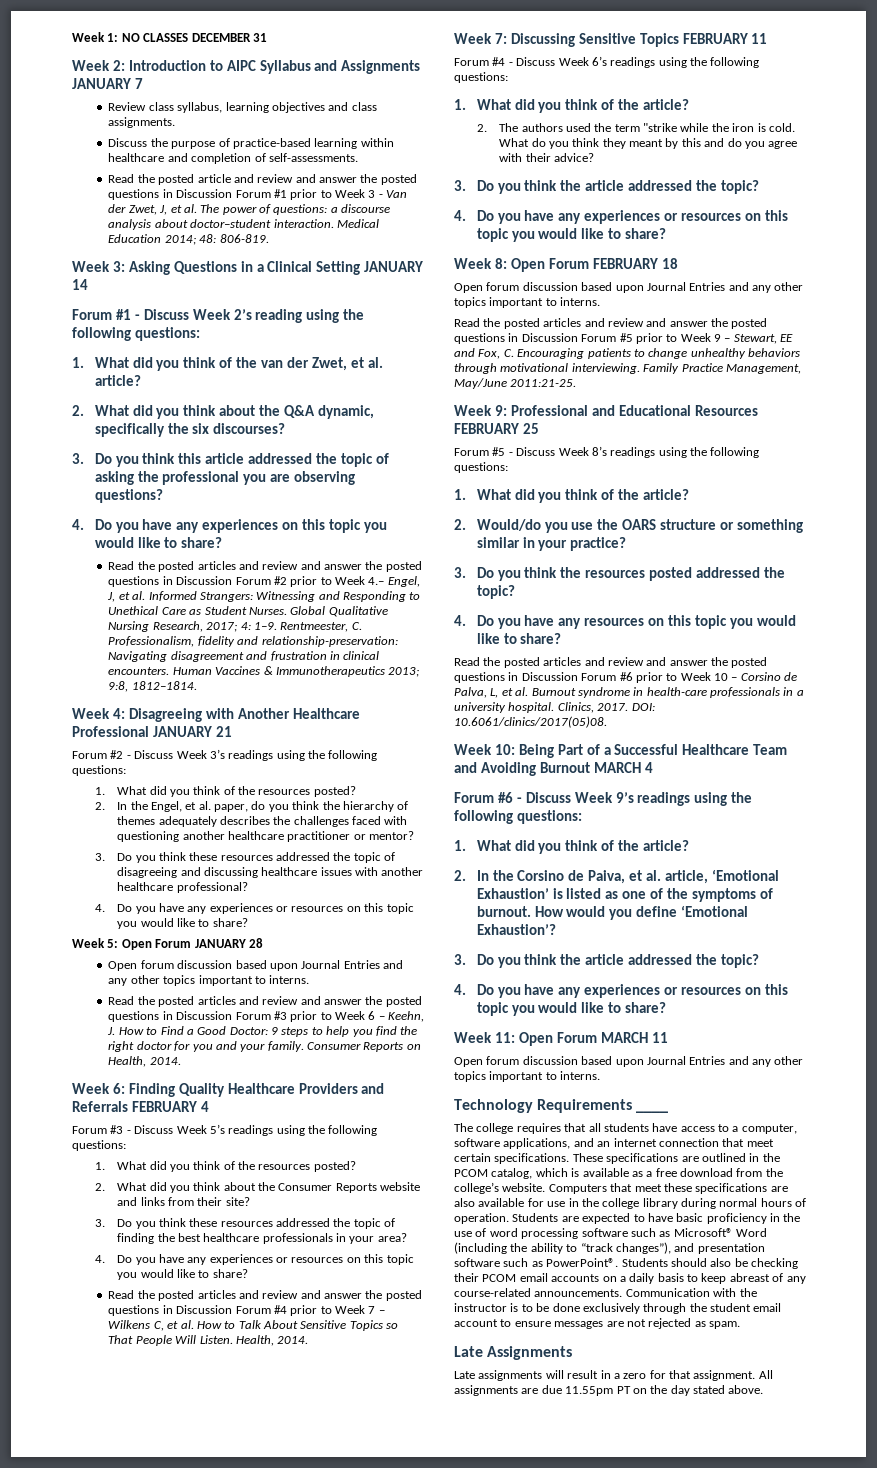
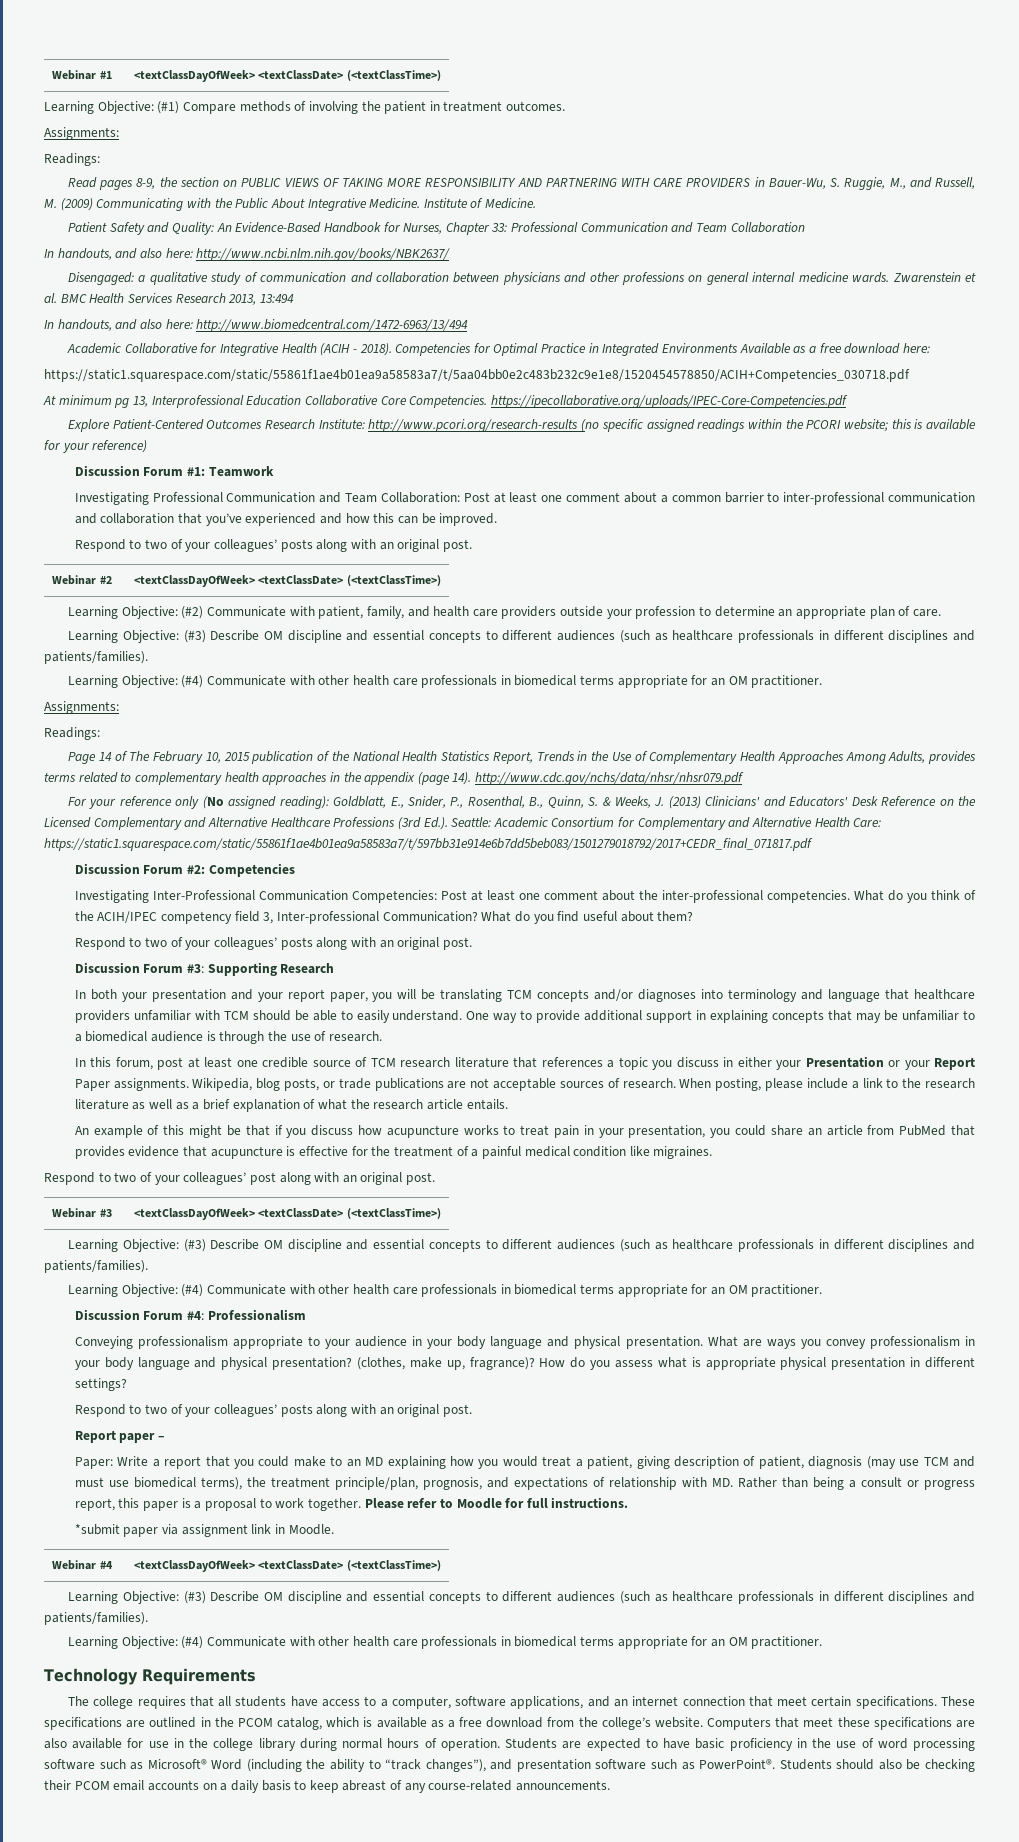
[72,32,267,42] [72,60,421,74] [72,78,143,89] [108,102,377,113] [108,117,176,128] [108,138,394,149] [108,153,358,164] [108,174,417,185] [108,189,408,200] [108,204,391,215] [108,219,379,230] [108,234,269,245] [72,261,424,275] [72,279,88,290] [72,309,365,323] [72,327,200,341] [72,357,383,371] [94,375,141,386] [72,405,375,419] [94,423,286,437] [72,453,389,467] [94,471,356,485] [94,489,163,503] [72,519,387,533] [94,537,223,548] [108,561,422,572] [108,576,420,587] [107,591,421,602] [108,606,388,617] [108,621,362,632] [108,636,398,647] [108,651,380,662] [108,666,420,677] [108,681,197,692] [72,708,360,722] [72,726,232,737] [72,749,378,761] [72,765,126,776] [94,786,356,797] [94,801,409,812] [117,816,408,827] [117,831,415,842] [94,852,396,863] [117,867,424,878] [117,882,248,893] [94,903,414,914] [117,918,248,929] [72,938,263,950] [108,960,403,971] [108,975,310,986] [108,996,422,1007] [108,1011,425,1022] [107,1026,418,1037] [108,1041,421,1052] [108,1056,181,1067] [72,1083,385,1097] [72,1101,209,1112] [72,1124,378,1136] [72,1140,126,1151] [94,1161,356,1172] [94,1182,421,1193] [117,1197,250,1206] [94,1218,396,1229] [117,1233,407,1244] [94,1254,414,1265] [117,1269,248,1280] [108,1290,422,1301] [108,1305,385,1316] [108,1320,399,1331] [108,1335,309,1346] [454,33,768,47] [454,56,760,68] [454,72,508,83] [454,99,690,113] [476,123,795,132] [499,138,798,149] [499,153,594,162] [454,180,760,194] [454,210,788,224] [476,228,667,242] [454,258,678,272] [454,282,804,293] [454,297,601,308] [454,318,768,329] [454,333,794,344] [454,348,800,359] [454,363,801,374] [454,378,577,389] [454,405,758,416] [454,423,539,434] [454,446,760,458] [454,462,508,473] [454,489,690,503] [454,519,804,533] [476,537,627,551] [454,567,786,581] [476,585,515,599] [454,615,796,629] [476,633,562,644] [454,657,768,668] [454,672,798,683] [454,687,804,698] [454,702,655,713] [454,716,607,728] [454,744,788,758] [454,762,653,776] [454,792,753,806] [454,810,582,824] [454,840,690,854] [454,869,779,884] [476,888,773,902] [476,905,749,920] [476,924,556,935] [454,954,760,968] [454,984,788,998] [476,1002,667,1016] [454,1032,668,1046] [454,1056,804,1067] [454,1071,601,1082] Week 1: NO CLASSES DECEMBER 31 // Week 2: Introduction to AIPC Syllabus and Assignments JANUARY 7 // Review class syllabus, learning objectives and class assignments. // Discuss the purpose of practice-based learning within healthcare and completion of self-assessments. // Read the posted article and review and answer the posted questions in Discussion Forum #1 prior to Week 3 - Van der Zwet, J, et al. The power of questions: a discourse analysis about doctor–student interaction. Medical Education 2014; 48: 806-819. // Week 3: Asking Questions in a Clinical Setting JANUARY 14 // Forum #1 - Discuss Week 2’s reading using the following questions: // 1. What did you think of the van der Zwet, et al. article? // 2. What did you think about the Q&A dynamic, specifically the six discourses? // 3. Do you think this article addressed the topic of asking the professional you are observing questions? // 4. Do you have any experiences on this topic you would like to share? // Read the posted articles and review and answer the posted questions in Discussion Forum #2 prior to Week 4.– Engel, J, et al. Informed Strangers: Witnessing and Responding to Unethical Care as Student Nurses. Global Qualitative Nursing Research, 2017; 4: 1–9. Rentmeester, C. Professionalism, fidelity and relationship-preservation: Navigating disagreement and frustration in clinical encounters. Human Vaccines & Immunotherapeutics 2013; 9:8, 1812–1814. // Week 4: Disagreeing with Another Healthcare Professional JANUARY 21 // Forum #2 - Discuss Week 3’s readings using the following questions: // 1. What did you think of the resources posted? // 2. In the Engel, et al. paper, do you think the hierarchy of themes adequately describes the challenges faced with questioning another healthcare practitioner or mentor? // 3. Do you think these resources addressed the topic of disagreeing and discussing healthcare issues with another healthcare professional? // 4. Do you have any experiences or resources on this topic you would like to share? // Week 5: Open Forum JANUARY 28 // Open forum discussion based upon Journal Entries and any other topics important to interns. // Read the posted articles and review and answer the posted questions in Discussion Forum #3 prior to Week 6 – Keehn, J. How to Find a Good Doctor: 9 steps to help you find the right doctor for you and your family. Consumer Reports on Health, 2014. // Week 6: Finding Quality Healthcare Providers and Referrals FEBRUARY 4 // Forum #3 - Discuss Week 5’s readings using the following questions: // 1. What did you think of the resources posted? // 2. What did you think about the Consumer Reports website and links from their site? // 3. Do you think these resources addressed the topic of finding the best healthcare professionals in your area? // 4. Do you have any experiences or resources on this topic you would like to share? // Read the posted articles and review and answer the posted questions in Discussion Forum #4 prior to Week 7 – Wilkens C, et al. How to Talk About Sensitive Topics so That People Will Listen. Health, 2014. // Week 7: Discussing Sensitive Topics FEBRUARY 11 // Forum #4 - Discuss Week 6’s readings using the following questions: // 1. What did you think of the article? // 2. The authors used the term "strike while the iron is cold. What do you think they meant by this and do you agree with their advice? // 3. Do you think the article addressed the topic? // 4. Do you have any experiences or resources on this topic you would like to share? // Week 8: Open Forum FEBRUARY 18 // Open forum discussion based upon Journal Entries and any other topics important to interns. // Read the posted articles and review and answer the posted questions in Discussion Forum #5 prior to Week 9 – Stewart, EE and Fox, C. Encouraging patients to change unhealthy behaviors through motivational interviewing. Family Practice Management, May/June 2011:21-25. // Week 9: Professional and Educational Resources FEBRUARY 25 // Forum #5 - Discuss Week 8’s readings using the following questions: // 1. What did you think of the article? // 2. Would/do you use the OARS structure or something similar in your practice? // 3. Do you think the resources posted addressed the topic? // 4. Do you have any resources on this topic you would like to share? // Read the posted articles and review and answer the posted questions in Discussion Forum #6 prior to Week 10 – Corsino de Palva, L, et al. Burnout syndrome in health-care professionals in a university hospital. Clinics, 2017. DOI: 10.6061/clinics/2017(05)08. // Week 10: Being Part of a Successful Healthcare Team and Avoiding Burnout MARCH 4 // Forum #6 - Discuss Week 9’s readings using the following questions: // 1. What did you think of the article? // 2. In the Corsino de Paiva, et al. article, ‘Emotional Exhaustion’ is listed as one of the symptoms of burnout. How would you define ‘Emotional Exhaustion’? // 3. Do you think the article addressed the topic? // 4. Do you have any experiences or resources on this topic you would like to share? // Week 11: Open Forum MARCH 11 // Open forum discussion based upon Journal Entries and any other topics important to interns. -> [52,70,112,80] [134,70,441,82] [44,101,566,114] [44,127,119,140] [44,153,100,166] [68,177,976,190] [44,198,537,211] [68,222,805,235] [44,248,451,261] [68,272,977,285] [44,293,294,305] [44,319,469,332] [67,343,930,356] [44,369,910,382] [43,395,848,408] [68,419,976,432] [44,440,148,453] [74,465,274,477] [74,492,976,505] [74,513,498,526] [74,539,472,552] [52,575,112,585] [134,575,441,587] [68,606,941,619] [68,630,975,643] [44,651,148,664] [68,675,823,688] [44,701,119,714] [44,727,100,740] [68,751,977,764] [44,772,745,785] [68,796,976,809] [44,817,882,830] [44,838,813,851] [74,863,295,877] [74,890,976,903] [74,911,694,924] [74,937,472,950] [74,962,335,976] [74,989,976,1002] [74,1010,976,1023] [74,1031,382,1044] [74,1056,975,1070] [74,1078,975,1091] [74,1099,508,1112] [74,1125,975,1138] [74,1146,713,1159] [44,1172,436,1185] [52,1208,112,1218] [134,1208,441,1220] [68,1239,975,1252] [44,1260,148,1273] [68,1284,823,1297] [74,1309,306,1321] [74,1336,976,1349] [74,1357,976,1370] [74,1378,127,1391] [74,1404,472,1417] [74,1430,165,1443] [74,1456,975,1469] [74,1477,976,1490] [74,1497,629,1511] [74,1524,334,1537] [52,1560,113,1570] [134,1560,441,1572] [68,1591,975,1604] [44,1612,148,1625] [68,1636,823,1649] Webinar #1 | <textClassDayOfWeek> <textClassDate> (<textClassTime>) // Learning Objective: (#1) Compare methods of involving the patient in treatment outcomes. // Assignments: // Readings: // Read pages 8-9, the section on PUBLIC VIEWS OF TAKING MORE RESPONSIBILITY AND PARTNERING WITH CARE PROVIDERS in Bauer-Wu, S. Ruggie, M., and Russell, M. (2009) Communicating with the Public About Integrative Medicine. Institute of Medicine. // Patient Safety and Quality: An Evidence-Based Handbook for Nurses, Chapter 33: Professional Communication and Team Collaboration // In handouts, and also here: http://www.ncbi.nlm.nih.gov/books/NBK2637/ // Disengaged: a qualitative study of communication and collaboration between physicians and other professions on general internal medicine wards. Zwarenstein et al. BMC Health Services Research 2013, 13:494 // In handouts, and also here: http://www.biomedcentral.com/1472-6963/13/494 // Academic Collaborative for Integrative Health (ACIH - 2018). Competencies for Optimal Practice in Integrated Environments Available as a free download here: // https://static1.squarespace.com/static/55861f1ae4b01ea9a58583a7/t/5aa04bb0e2c483b232c9e1e8/1520454578850/ACIH+Competencies_030718.pdf // At minimum pg 13, Interprofessional Education Collaborative Core Competencies. https://ipecollaborative.org/uploads/IPEC-Core-Competencies.pdf // Explore Patient-Centered Outcomes Research Institute: http://www.pcori.org/research-results (no specific assigned readings within the PCORI website; this is available for your reference) // Discussion Forum #1: Teamwork // Investigating Professional Communication and Team Collaboration: Post at least one comment about a common barrier to inter-professional communication and collaboration that you’ve experienced and how this can be improved. // Respond to two of your colleagues’ posts along with an original post. // Webinar #2 | <textClassDayOfWeek> <textClassDate> (<textClassTime>) // Learning Objective: (#2) Communicate with patient, family, and health care providers outside your profession to determine an appropriate plan of care. // Learning Objective: (#3) Describe OM discipline and essential concepts to different audiences (such as healthcare professionals in different disciplines and patients/families). // Learning Objective: (#4) Communicate with other health care professionals in biomedical terms appropriate for an OM practitioner. // Assignments: // Readings: // Page 14 of The February 10, 2015 publication of the National Health Statistics Report, Trends in the Use of Complementary Health Approaches Among Adults, provides terms related to complementary health approaches in the appendix (page 14). http://www.cdc.gov/nchs/data/nhsr/nhsr079.pdf // For your reference only (No assigned reading): Goldblatt, E., Snider, P., Rosenthal, B., Quinn, S. & Weeks, J. (2013) Clinicians' and Educators' Desk Reference on the Licensed Complementary and Alternative Healthcare Professions (3rd Ed.). Seattle: Academic Consortium for Complementary and Alternative Health Care: https://static1.squarespace.com/static/55861f1ae4b01ea9a58583a7/t/597bb31e914e6b7dd5beb083/1501279018792/2017+CEDR_final_071817.pdf // Discussion Forum #2: Competencies // Investigating Inter-Professional Communication Competencies: Post at least one comment about the inter-professional competencies. What do you think of the ACIH/IPEC competency field 3, Inter-professional Communication? What do you find useful about them? // Respond to two of your colleagues’ posts along with an original post. // Discussion Forum #3: Supporting Research // In both your presentation and your report paper, you will be translating TCM concepts and/or diagnoses into terminology and language that healthcare providers unfamiliar with TCM should be able to easily understand. One way to provide additional support in explaining concepts that may be unfamiliar to a biomedical audience is through the use of research. // In this forum, post at least one credible source of TCM research literature that references a topic you discuss in either your Presentation or your Report Paper assignments. Wikipedia, blog posts, or trade publications are not acceptable sources of research. When posting, please include a link to the research literature as well as a brief explanation of what the research article entails. // An example of this might be that if you discuss how acupuncture works to treat pain in your presentation, you could share an article from PubMed that provides evidence that acupuncture is effective for the treatment of a painful medical condition like migraines. // Respond to two of your colleagues’ post along with an original post. // Webinar #3 | <textClassDayOfWeek> <textClassDate> (<textClassTime>) // Learning Objective: (#3) Describe OM discipline and essential concepts to different audiences (such as healthcare professionals in different disciplines and patients/families). // Learning Objective: (#4) Communicate with other health care professionals in biomedical terms appropriate for an OM practitioner. // Discussion Forum #4: Professionalism // Conveying professionalism appropriate to your audience in your body language and physical presentation. What are ways you convey professionalism in your body language and physical presentation? (clothes, make up, fragrance)? How do you assess what is appropriate physical presentation in different settings? // Respond to two of your colleagues’ posts along with an original post. // Report paper – // Paper: Write a report that you could make to an MD explaining how you would treat a patient, giving description of patient, diagnosis (may use TCM and must use biomedical terms), the treatment principle/plan, prognosis, and expectations of relationship with MD. Rather than being a consult or progress report, this paper is a proposal to work together. Please refer to Moodle for full instructions. // *submit paper via assignment link in Moodle. // Webinar #4 | <textClassDayOfWeek> <textClassDate> (<textClassTime>) // Learning Objective: (#3) Describe OM discipline and essential concepts to different audiences (such as healthcare professionals in different disciplines and patients/families). // Learning Objective: (#4) Communicate with other health care professionals in biomedical terms appropriate for an OM practitioner.
[636,1110,669,1113] ____ -> (256, 1676) none
[625,1288,757,1297] [454,1303,782,1314] [454,1318,740,1329] [454,1346,573,1360] [454,1370,773,1381] [454,1385,764,1396] Communication with the instructor is to be done exclusively through the student email account to ensure messages are not rejected as spam. // Late Assignments // Late assignments will result in a zero for that assignment. All assignments are due 11.55pm PT on the day stated above. -> (611, 1785) none

